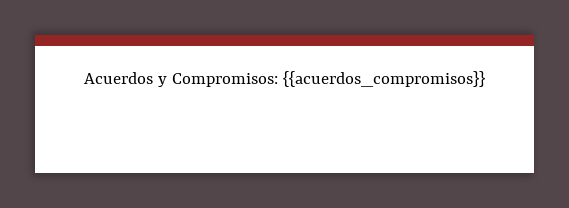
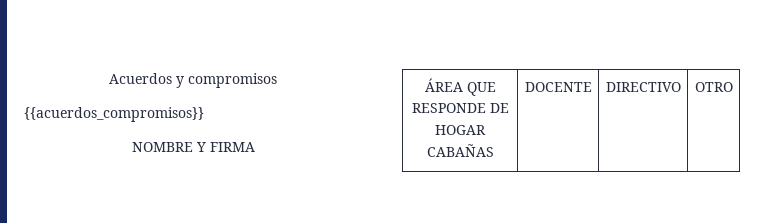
[171,73,278,87] Compromisos: -> [188,73,277,88] compromisos //
(485, 79) none -> [131,142,255,152] [424,78,496,96] [411,103,509,113] [435,125,486,135] [426,144,494,157] [524,82,592,92] [605,82,681,92] [694,82,733,92] // NOMBRE Y FIRMA // ÁREA QUE RESPONDE DE HOGAR CABAÑAS | DOCENTE | DIRECTIVO | OTRO

